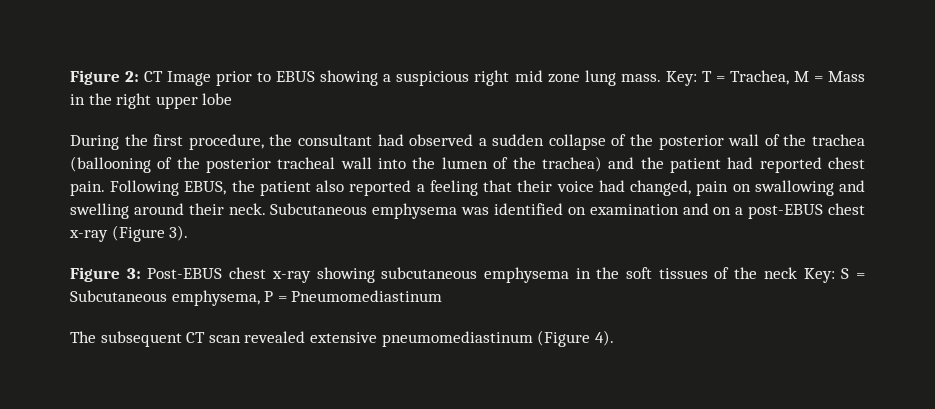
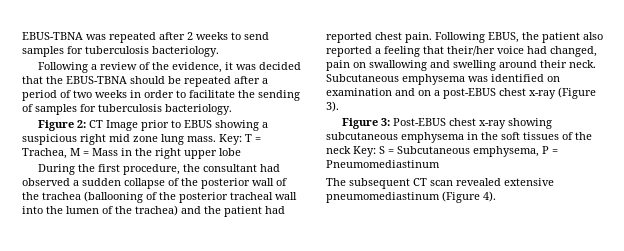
(70, 77) none -> [22,32,269,43] [22,46,219,57] [37,62,301,73] [22,76,268,87] [22,90,300,101] [22,104,232,115] EBUS-TBNA was repeated after 2 weeks to send samples for tuberculosis bacteriology. // Following a review of the evidence, it was decided that the EBUS-TBNA should be repeated after a period of two weeks in order to facilitate the sending of samples for tuberculosis bacteriology. //
[517,180,553,192] their -> [447,46,495,56] their/her

